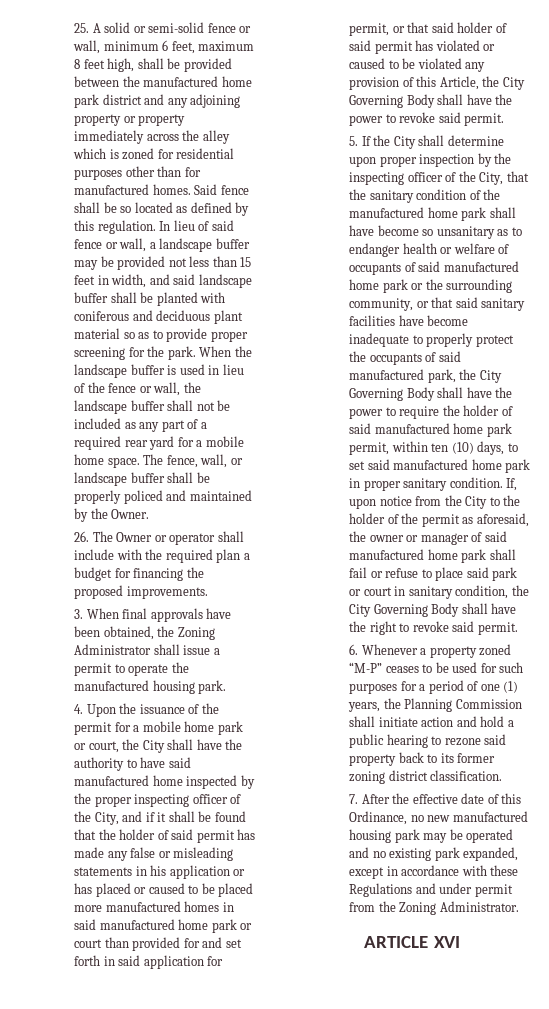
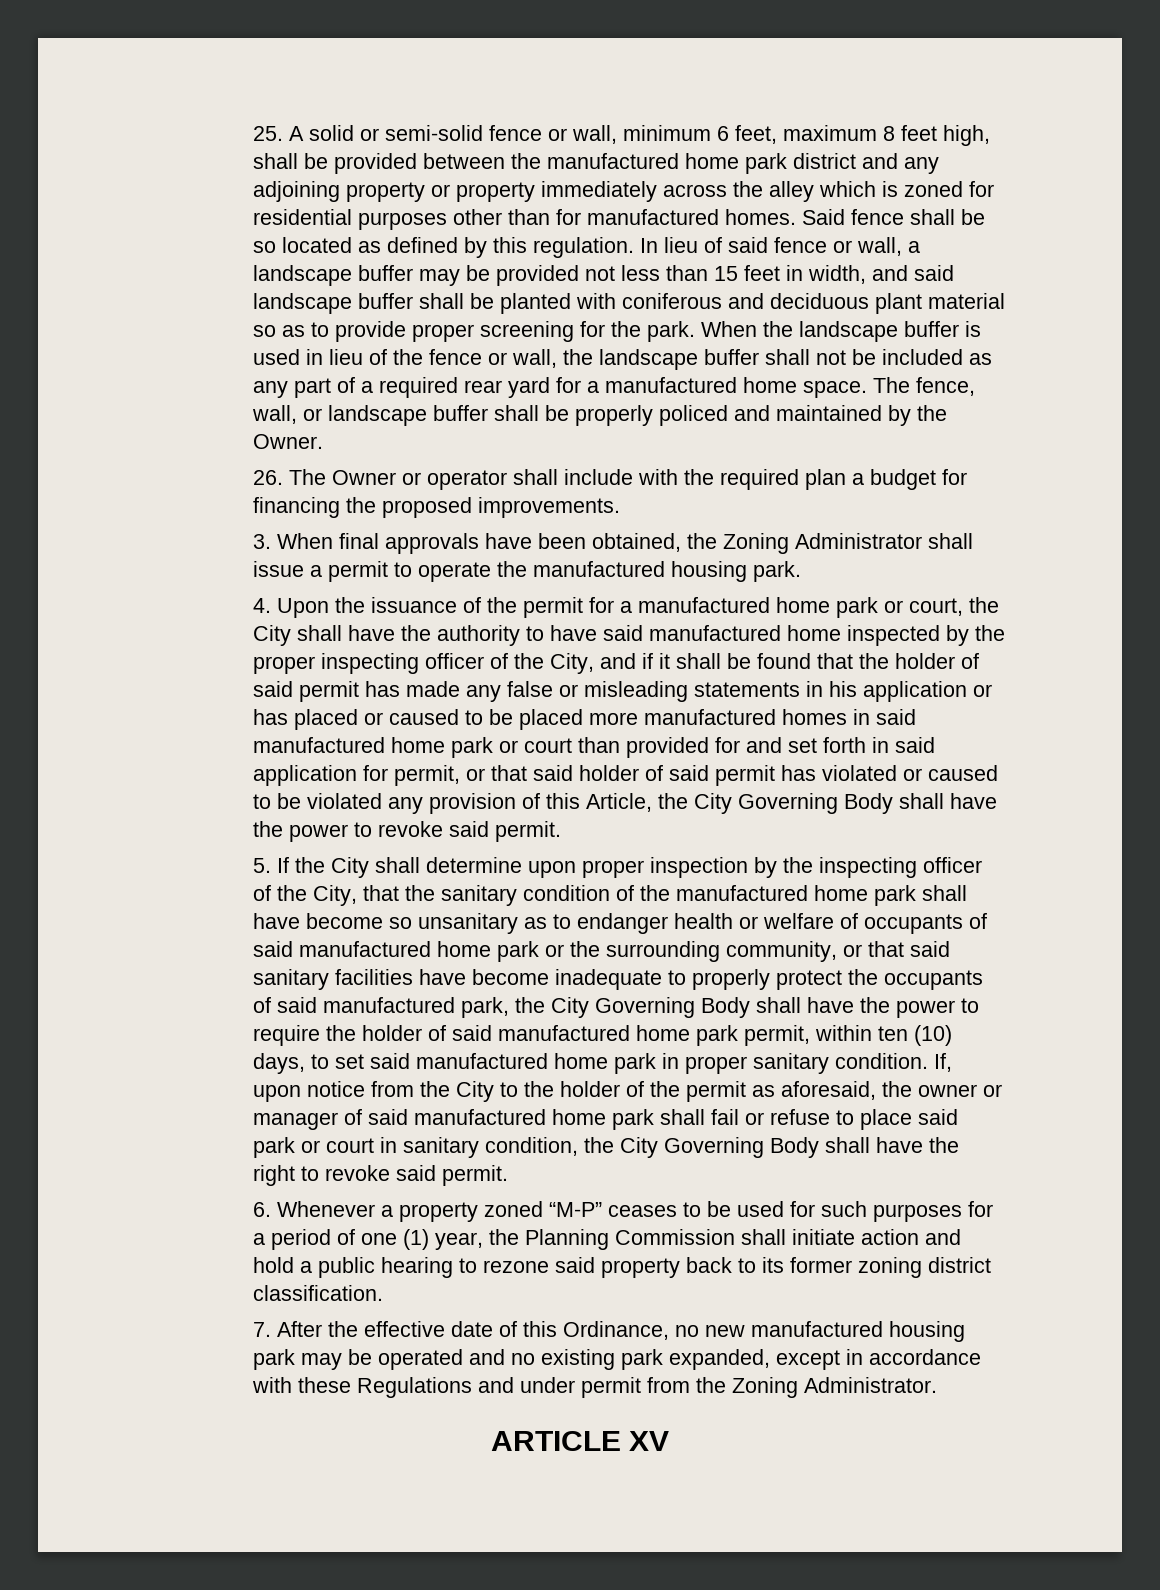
[205,436,244,447] mobile -> [604,377,737,393] manufactured
[142,721,181,732] mobile -> [637,597,770,613] manufactured
[348,702,381,712] years, -> [434,1232,483,1250] year,
[433,936,460,948] XVI -> [629,1431,670,1451] XV

